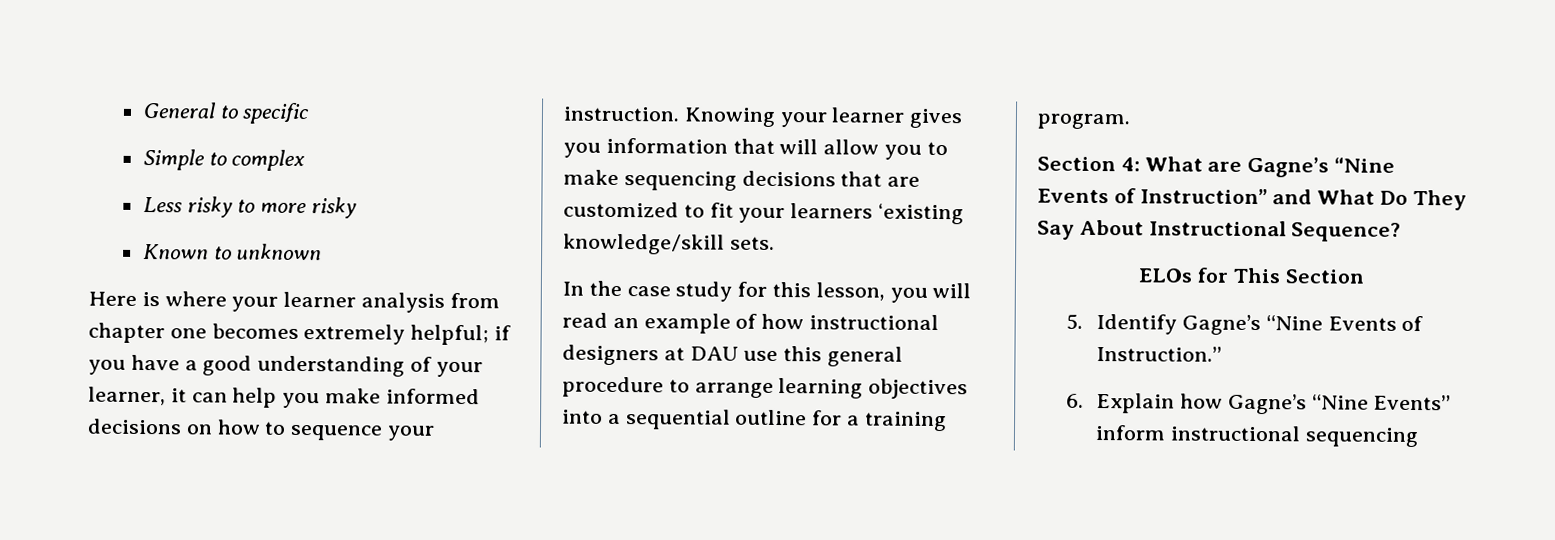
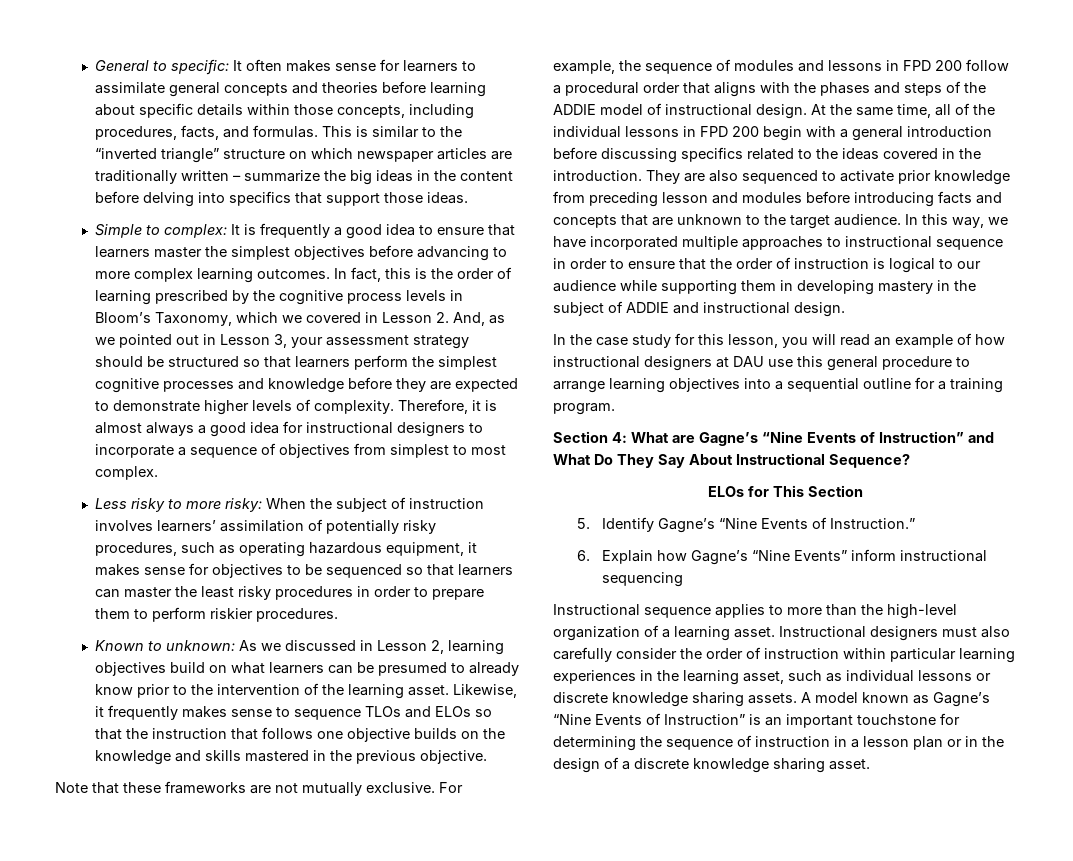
[242,102,311,125] [142,149,306,172] [142,196,357,219] [142,243,323,261] [88,291,500,313] [88,322,512,346] [88,354,483,378] [88,386,480,409] [87,418,436,441] [563,106,964,129] [563,137,948,160] [563,169,921,191] [563,201,965,225] [563,233,775,255] specific // Simple to complex // Less risky to more risky // Known to unknown // Here is where your learner analysis from chapter one becomes extremely helpful; if you have a good understanding of your learner, it can help you make informed decisions on how to sequence your instruction. Knowing your learner gives you information that will allow you to make sequencing decisions that are customized to fit your learners ‘existing knowledge/skill sets. -> [171,59,477,75] [95,81,487,97] [95,103,475,119] [95,125,463,140] [95,148,513,163] [95,170,514,185] [95,191,469,207] [95,223,516,239] [95,245,508,261] [95,267,513,283] [95,290,464,305] [95,312,506,326] [95,334,470,349] [95,355,498,370] [95,377,519,393] [95,399,498,415] [95,421,484,437] [95,443,507,458] [95,466,159,480] [95,497,485,512] [95,519,437,534] [95,542,478,557] [95,563,514,578] [95,586,485,600] [95,607,339,622] [95,640,505,655] [95,662,520,676] [95,683,518,699] [95,705,493,720] [95,727,506,742] [95,750,488,765] [55,781,463,796] [553,59,1009,74] [553,81,986,97] [553,103,995,119] [553,126,992,141] [553,147,981,163] [553,170,1010,185] [553,191,1002,207] [553,214,1008,229] [553,236,1003,250] [553,257,981,273] [553,280,976,295] [553,301,845,317] specific: It often makes sense for learners to assimilate general concepts and theories before learning about specific details within those concepts, including procedures, facts, and formulas. This is similar to the “inverted triangle” structure on which newspaper articles are traditionally written – summarize the big ideas in the content before delving into specifics that support those ideas. // Simple to complex: It is frequently a good idea to ensure that learners master the simplest objectives before advancing to more complex learning outcomes. In fact, this is the order of learning prescribed by the cognitive process levels in Bloom’s Taxonomy, which we covered in Lesson 2. And, as we pointed out in Lesson 3, your assessment strategy should be structured so that learners perform the simplest cognitive processes and knowledge before they are expected to demonstrate higher levels of complexity. Therefore, it is almost always a good idea for instructional designers to incorporate a sequence of objectives from simplest to most complex. // Less risky to more risky: When the subject of instruction involves learners’ assimilation of potentially risky procedures, such as operating hazardous equipment, it makes sense for objectives to be sequenced so that learners can master the least risky procedures in order to prepare them to perform riskier procedures. // Known to unknown: As we discussed in Lesson 2, learning objectives build on what learners can be presumed to already know prior to the intervention of the learning asset. Likewise, it frequently makes sense to sequence TLOs and ELOs so that the instruction that follows one objective builds on the knowledge and skills mastered in the previous objective. // Note that these frameworks are not mutually exclusive. For example, the sequence of modules and lessons in FPD 200 follow a procedural order that aligns with the phases and steps of the ADDIE model of instructional design. At the same time, all of the individual lessons in FPD 200 begin with a general introduction before discussing specifics related to the ideas covered in the introduction. They are also sequenced to activate prior knowledge from preceding lesson and modules before introducing facts and concepts that are unknown to the target audience. In this way, we have incorporated multiple approaches to instructional sequence in order to ensure that the order of instruction is logical to our audience while supporting them in developing mastery in the subject of ADDIE and instructional design.
(1419, 437) none -> [553,604,957,619] [553,625,1010,641] [553,647,1015,663] [553,670,991,685] [553,692,990,707] [553,713,960,728] [553,735,1004,751] [553,757,870,773] // Instructional sequence applies to more than the high-level organization of a learning asset. Instructional designers must also carefully consider the order of instruction within particular learning experiences in the learning asset, such as individual lessons or discrete knowledge sharing assets. A model known as Gagne’s “Nine Events of Instruction” is an important touchstone for determining the sequence of instruction in a lesson plan or in the design of a discrete knowledge sharing asset.

